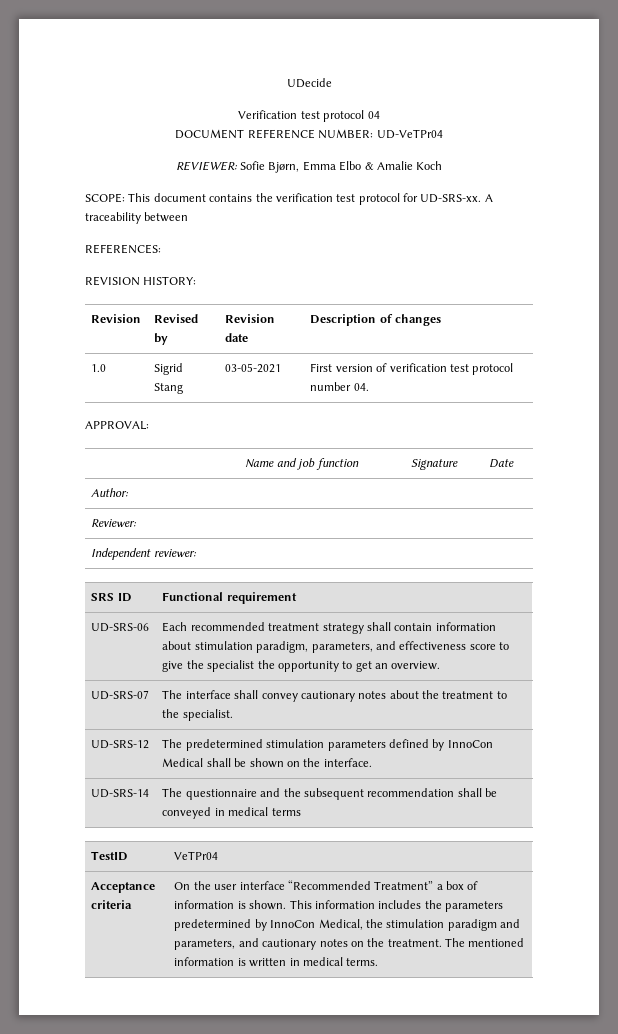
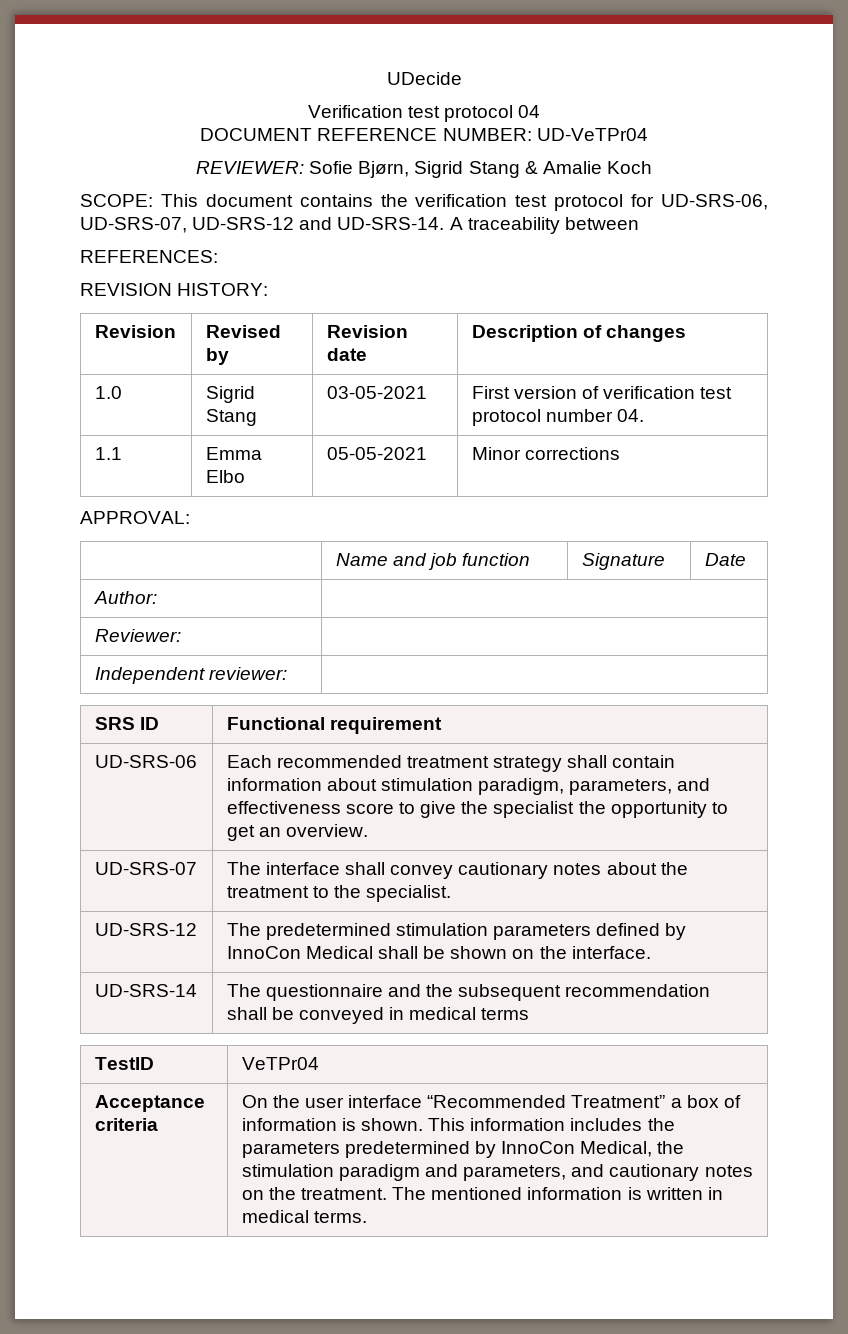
[302,161,362,171] Emma Elbo -> [414,161,520,178] Sigrid Stang
[420,194,482,203] UD-SRS-xx. -> [661,194,769,210] [80,217,445,233] UD-SRS-06, UD-SRS-07, UD-SRS-12 and UD-SRS-14.
(369, 387) none -> [94,447,122,460] [205,447,262,460] [205,470,245,483] [326,447,427,460] [471,447,620,460] // 1.1 | Emma Elbo | 05-05-2021 | Minor corrections

